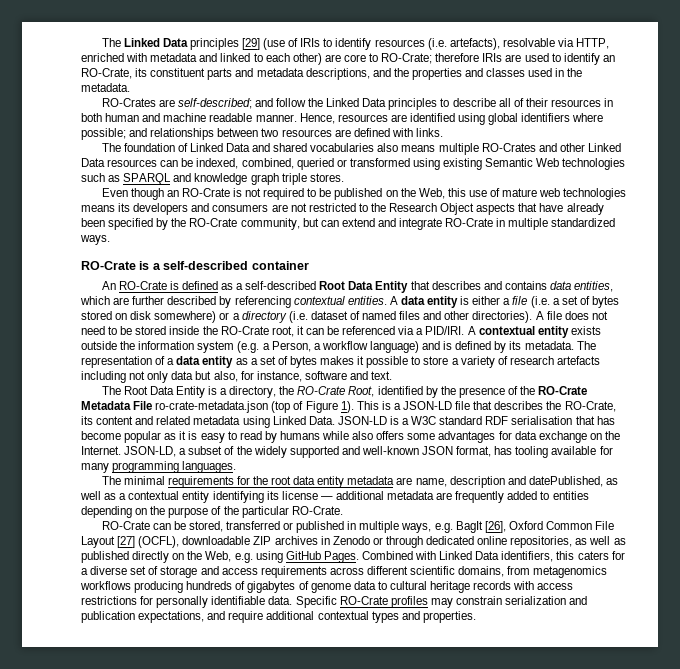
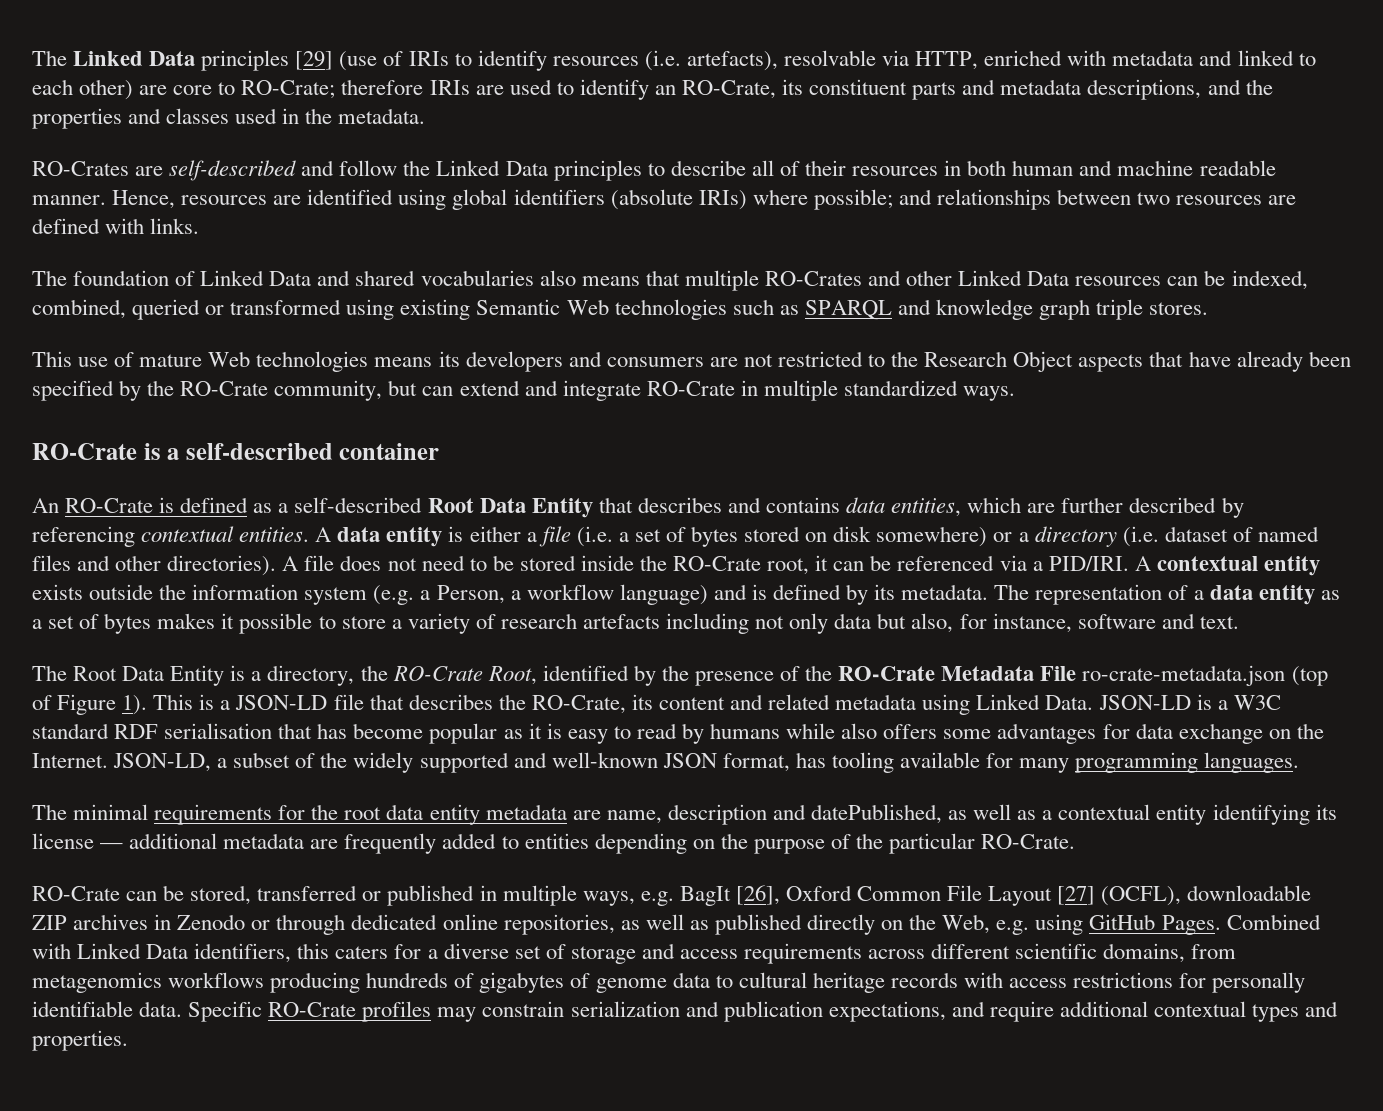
[177,98,252,109] self-described; -> [169,160,297,181] self-described
(571, 117) none -> [610,189,747,210] (absolute IRIs)
(436, 148) none -> [645,270,680,286] that
[101,188,466,200] Even though an RO-Crate is not required to be published on the Web, this -> [32,351,72,367] This
[539,188,561,197] web -> [208,351,251,367] Web

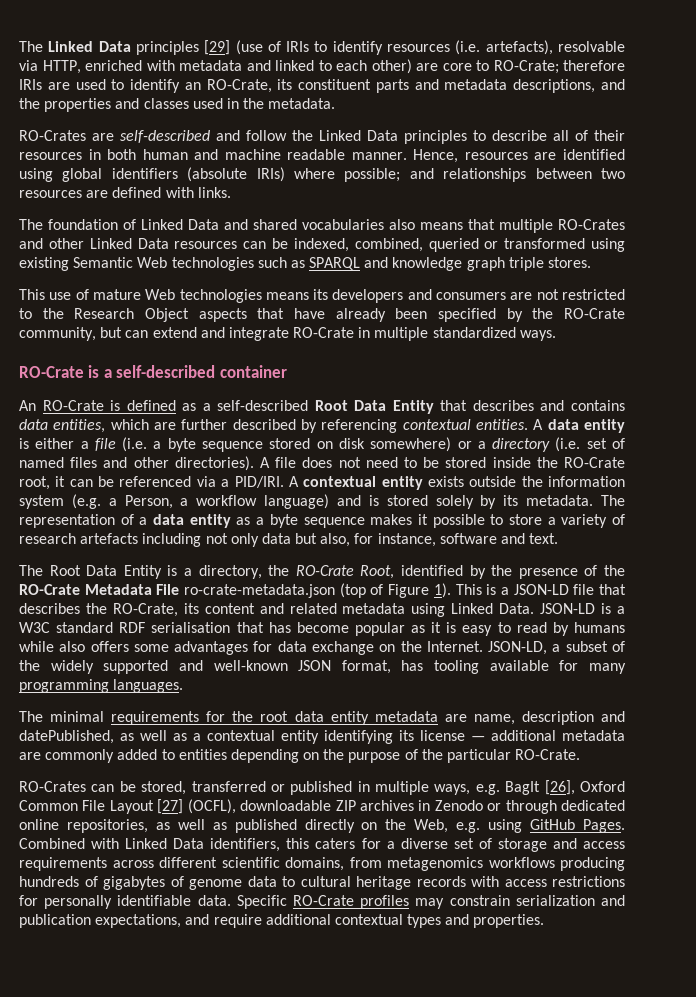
[634,526,739,547] set of bytes -> [167,438,264,452] byte sequence
[1164,526,1228,542] dataset -> [586,438,607,449] set
[772,584,841,600] defined -> [386,495,474,509] stored solely
[48,613,152,634] set of bytes -> [269,514,365,528] byte sequence
[344,833,437,854] frequently -> [45,749,115,763] commonly
[32,886,120,901] RO-Crate -> [19,781,86,792] RO-Crates

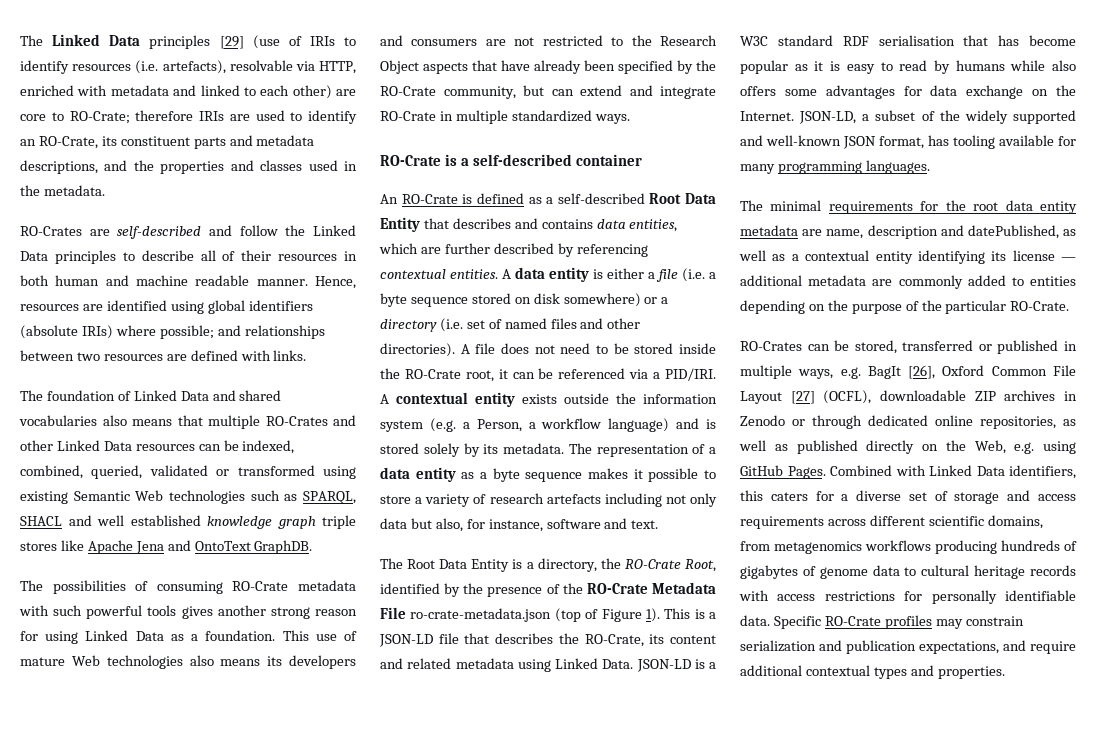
[428,238,479,252] queried -> [91,465,208,479] queried, validated
[309,257,592,271] SPARQL and knowledge graph triple stores. // -> [303,491,356,504] [20,515,356,529] [20,540,313,554] [20,580,356,594] [19,605,358,619] [20,630,276,644] SPARQL, SHACL and well established knowledge graph triple stores like Apache Jena and OntoText GraphDB. // The possibilities of consuming RO-Crate metadata with such powerful tools gives another strong reason for using Linked Data as a foundation.
(262, 296) none -> [189,655,214,666] also

